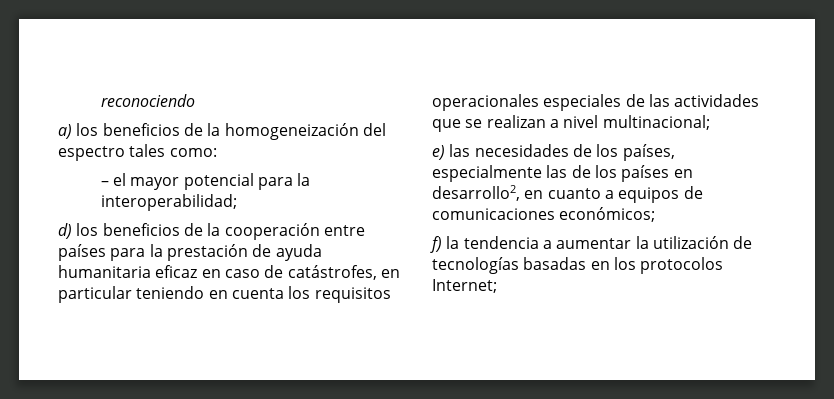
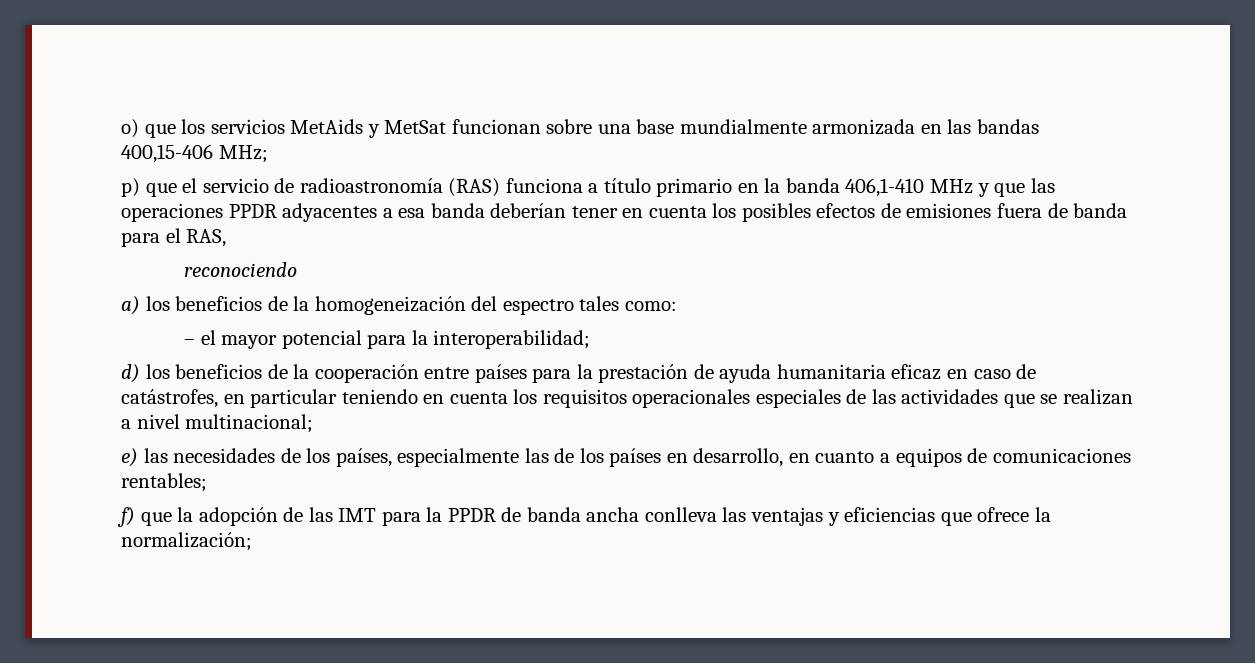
(100, 100) none -> [121,119,1040,138] [121,144,268,163] [121,178,1055,197] [121,203,1128,222] [121,228,227,247] o) que los servicios MetAids y MetSat funcionan sobre una base mundialmente armonizada en las bandas 400,15-406 MHz; // p) que el servicio de radioastronomía (RAS) funciona a título primario en la banda 406,1-410 MHz y que las operaciones PPDR adyacentes a esa banda deberían tener en cuenta los posibles efectos de emisiones fuera de banda para el RAS, //
[432,185,520,201] desarrollo2, -> [693,448,784,467] desarrollo,
[559,207,656,222] económicos; -> [121,473,207,492] rentables;
[446,236,753,249] [432,257,724,274] [432,279,497,293] la tendencia a aumentar la utilización de tecnologías basadas en los protocolos Internet; -> [140,507,1051,526] [121,532,252,551] que la adopción de las IMT para la PPDR de banda ancha conlleva las ventajas y eficiencias que ofrece la normalización;

